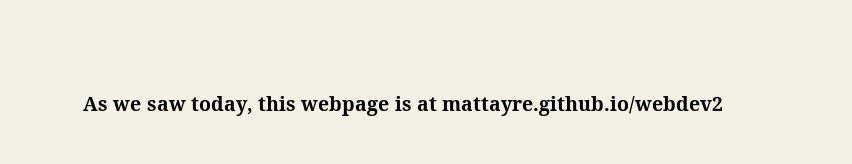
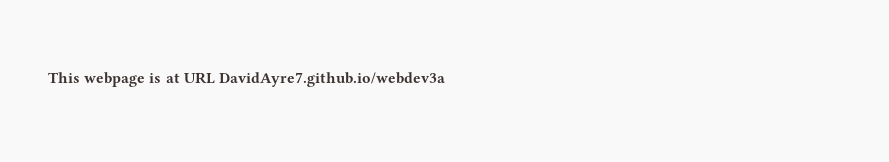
[83,96,297,116] As we saw today, this -> [48,72,80,83] This
[442,96,724,116] mattayre.github.io/webdev2 -> [183,72,445,87] URL DavidAyre7.github.io/webdev3a

